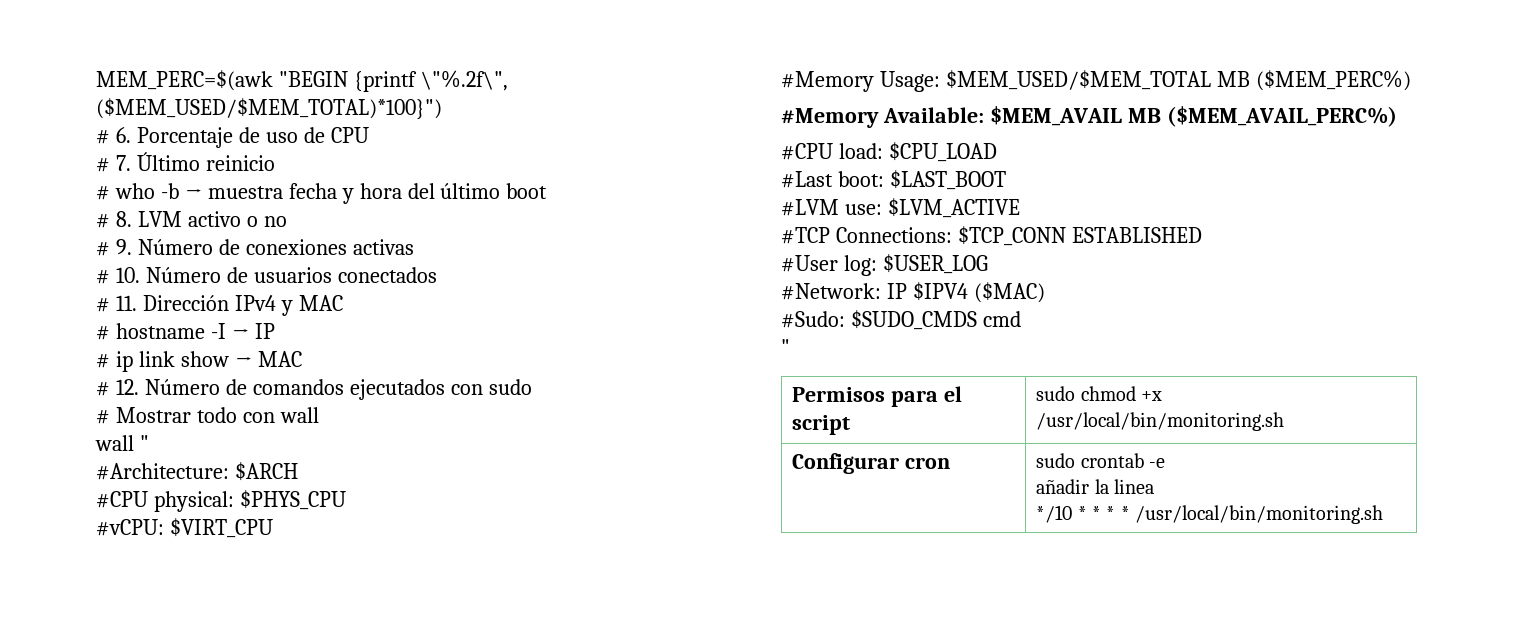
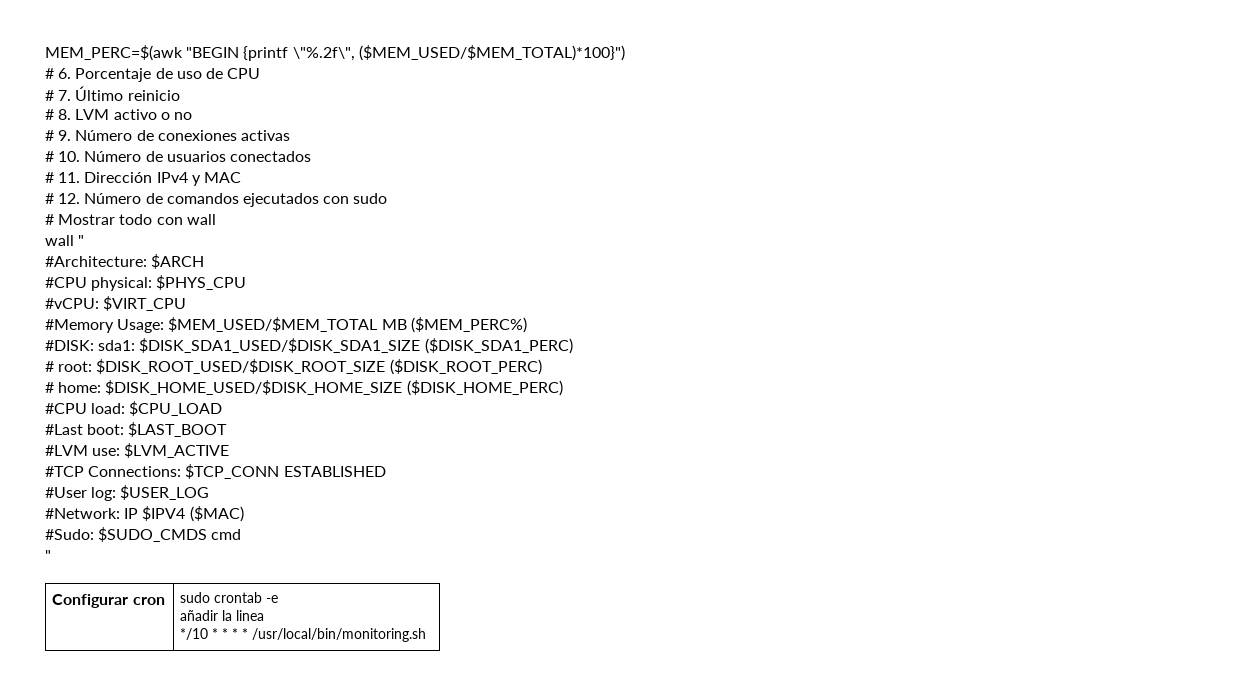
[96,183,548,204] // # who -b → muestra fecha y hora del último boot -> (180, 95) none
[96,323,275,340] [96,351,302,372] // # hostname -I → IP // # ip link show → MAC -> (241, 177) none
[781,106,1397,128] #Memory Available: $MEM_AVAIL MB ($MEM_AVAIL_PERC%) -> [45,338,573,354] [45,359,542,375] [45,380,563,396] #DISK: sda1: $DISK_SDA1_USED/$DISK_SDA1_SIZE ($DISK_SDA1_PERC) // # root: $DISK_ROOT_USED/$DISK_ROOT_SIZE ($DISK_ROOT_PERC) // # home: $DISK_HOME_USED/$DISK_HOME_SIZE ($DISK_HOME_PERC)
[792,386,962,407] [792,415,851,435] [1036,386,1163,401] [1036,412,1285,431] // Permisos para el script | sudo chmod +x /usr/local/bin/monitoring.sh -> (51, 555) none

